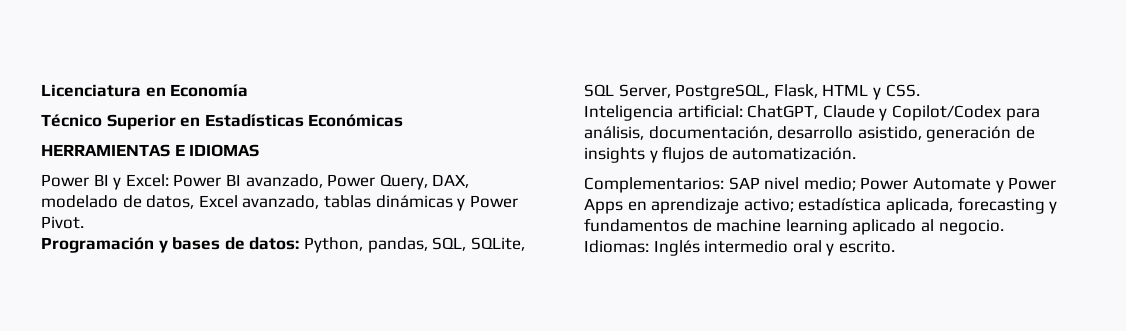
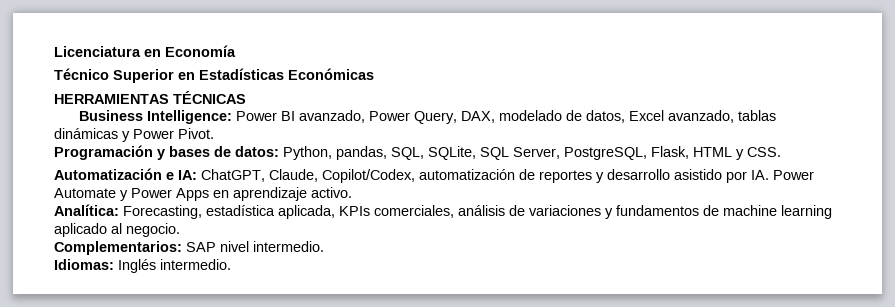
[174,144,260,157] [41,174,169,190] E IDIOMAS // Power BI y Excel: -> [173,91,246,104] [79,110,233,124] TÉCNICAS // Business Intelligence:
[584,104,1040,121] [584,126,1035,142] [584,146,857,163] [584,177,856,193] Inteligencia artificial: ChatGPT, Claude y Copilot/Codex para análisis, documentación, desarrollo asistido, generación de insights y flujos de automatización. // Complementarios: SAP nivel medio; -> [54,168,769,183] Automatización e IA: ChatGPT, Claude, Copilot/Codex, automatización de reportes y desarrollo asistido por IA.
[743,197,1045,214] activo; estadística aplicada, forecasting -> [311,187,352,198] [54,204,601,219] activo. // Analítica: Forecasting, estadística aplicada, KPIs comerciales, análisis de variaciones
[584,240,895,256] Idiomas: Inglés intermedio oral y escrito. -> [54,241,324,255] [54,259,231,273] Complementarios: SAP nivel intermedio. // Idiomas: Inglés intermedio.

